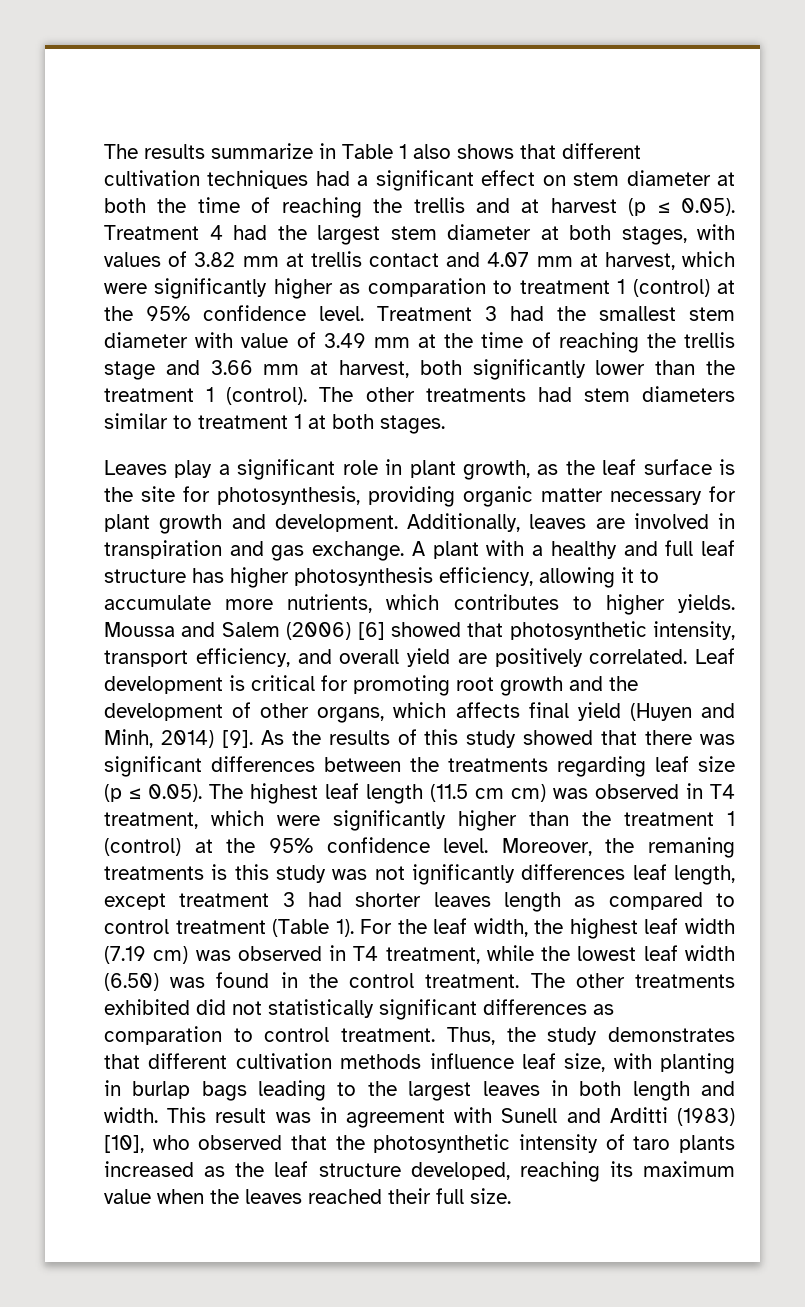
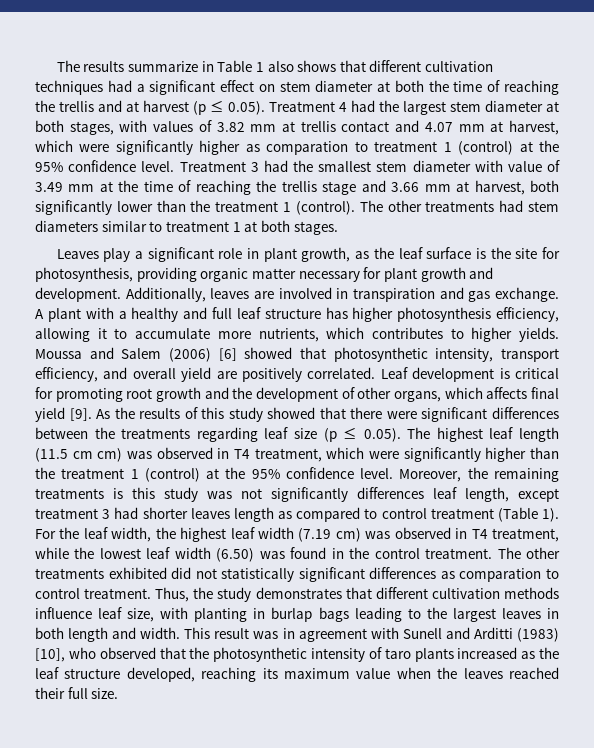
[629,703,735,721] [104,729,214,748] (Huyen and Minh, 2014) -> (65, 414) none
[700,734,735,745] was -> [386,411,417,419] were
[648,837,735,858] remaning -> [494,468,559,482] remaining
[412,864,515,885] ignificantly -> [271,487,348,502] significantly

